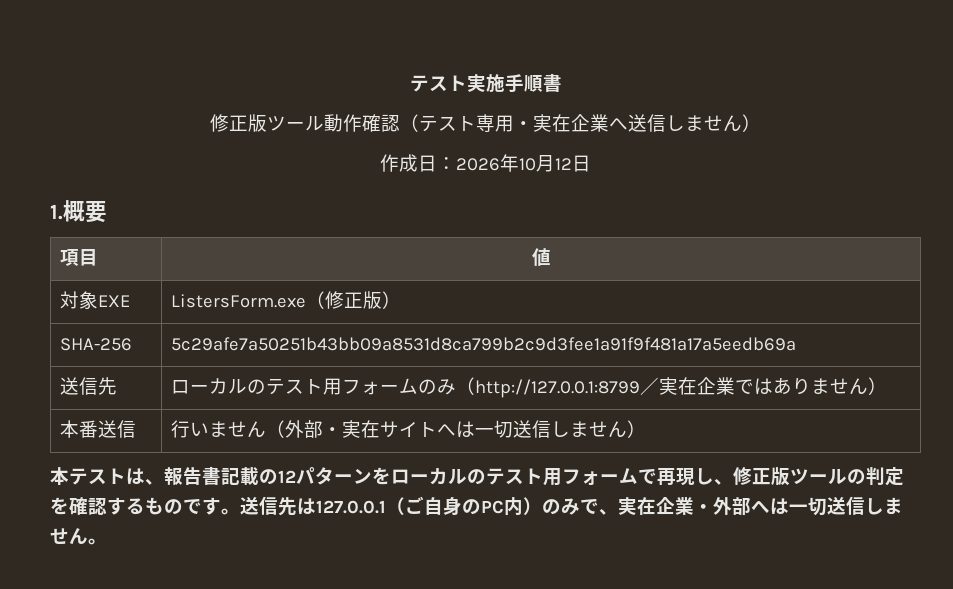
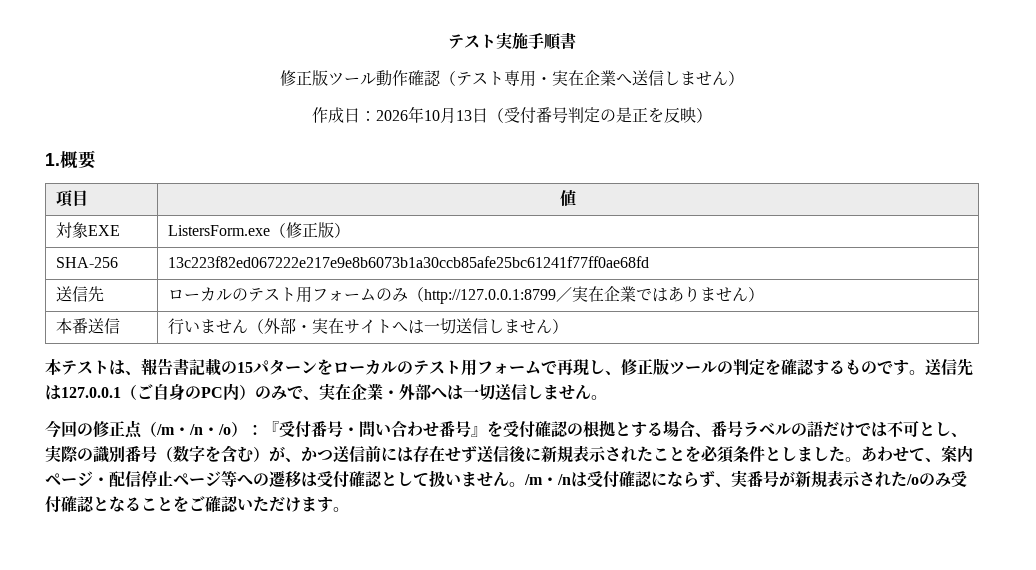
[555,155,591,172] 12日 -> [456,107,712,124] 13日（受付番号判定の是正を反映）
[171,337,797,351] 5c29afe7a50251b43bb09a8531d8ca799b2c9d3fee1a91f9f481a17a5eedb69a -> [168,256,650,268] 13c223f82ed067222e217e9e8b6073b1a30ccb85afe25bc61241f77ff0ae68fd
[278,470,296,483] 12 -> [237,362,253,373] 15
(107, 541) none -> [45,420,967,438] [45,445,973,463] [45,470,967,488] [45,496,349,513] // 今回の修正点（/m・/n・/o）：『受付番号・問い合わせ番号』を受付確認の根拠とする場合、番号ラベルの語だけでは不可とし、実際の識別番号（数字を含む）が、かつ送信前には存在せず送信後に新規表示されたことを必須条件としました。あわせて、案内ページ・配信停止ページ等への遷移は受付確認として扱いません。/m・/nは受付確認にならず、実番号が新規表示された/oのみ受付確認となることをご確認いただけます。

